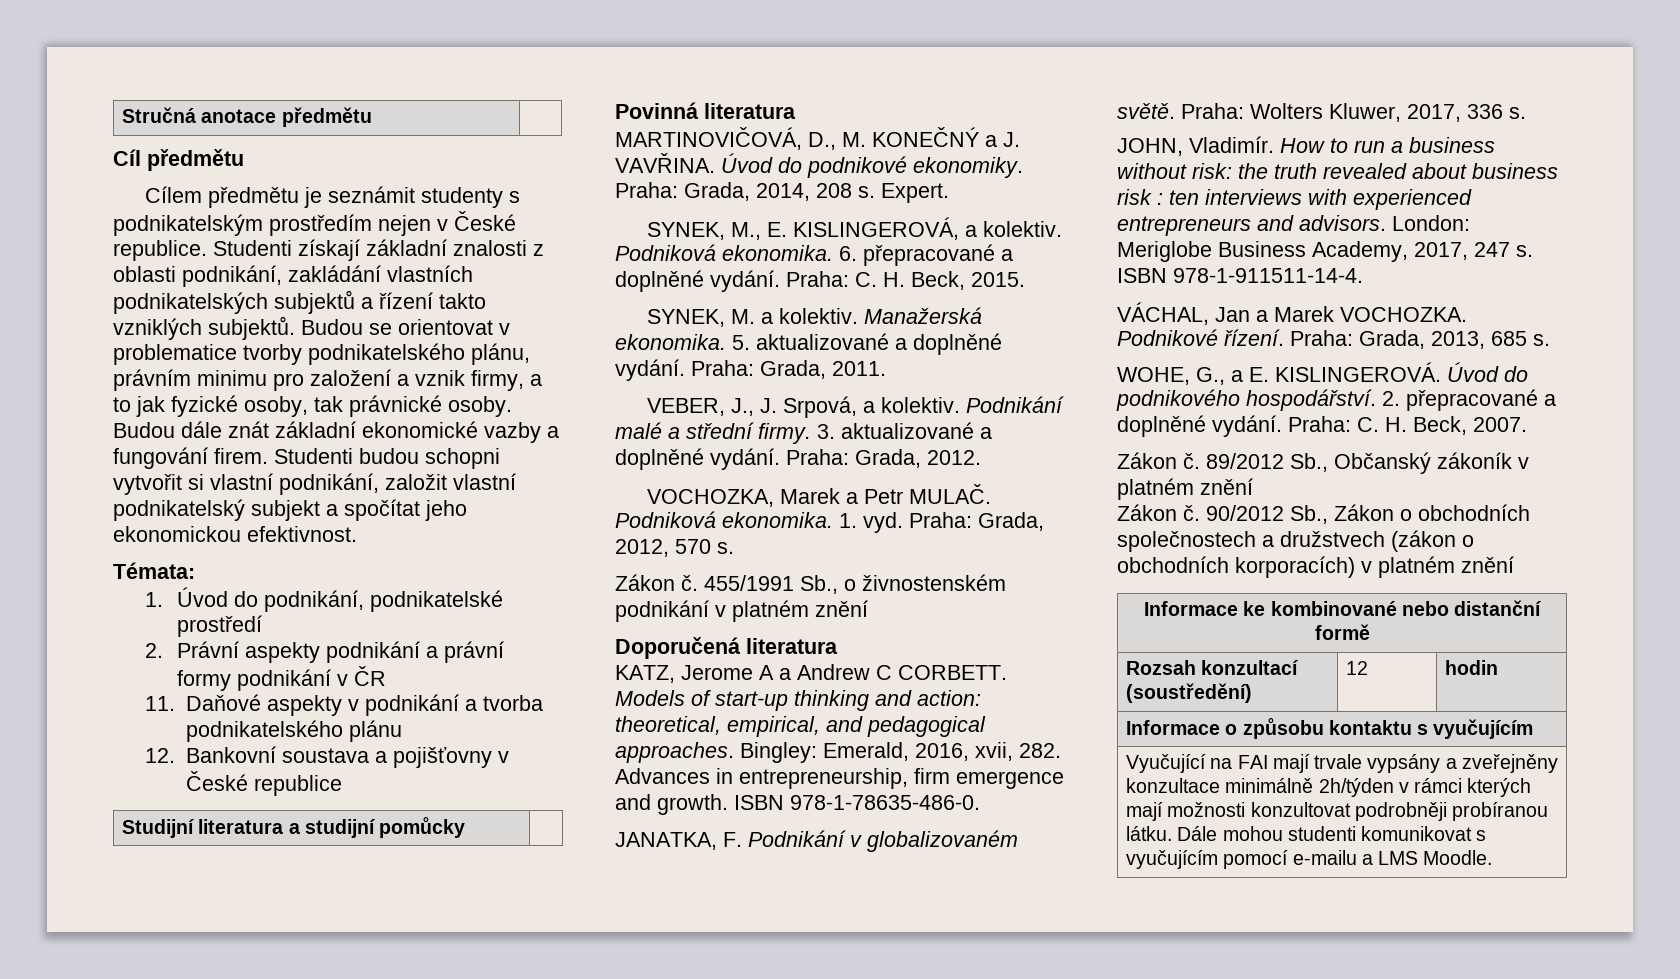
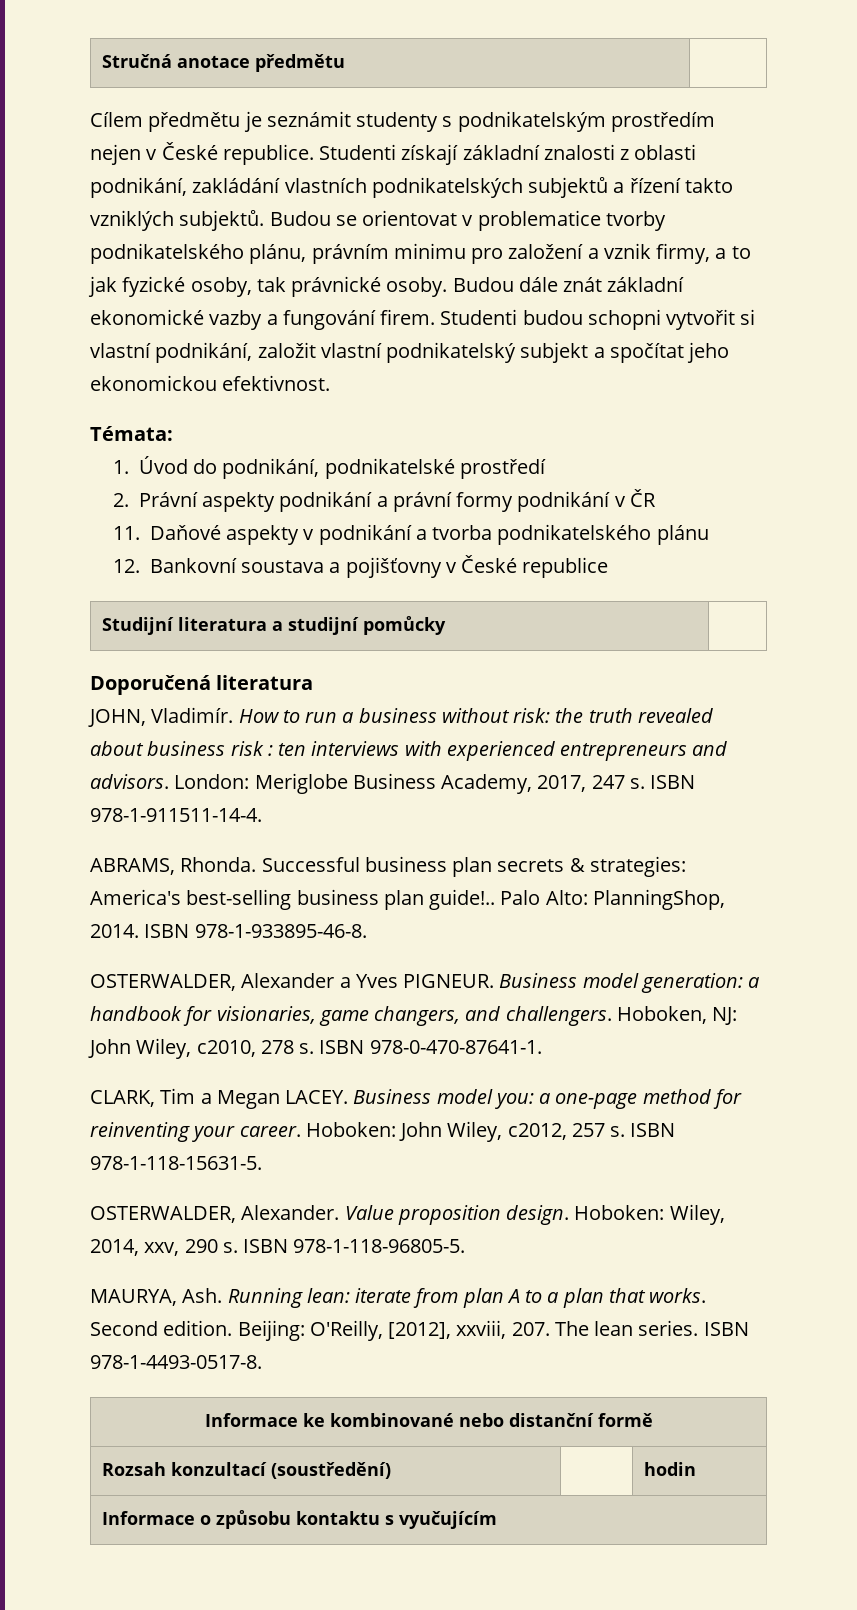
[113,149,244,171] // Cíl předmětu -> (346, 63) none
[615,102,796,119] [615,127,1020,150] [615,153,1023,178] [615,182,949,203] [646,217,1062,240] [615,244,1013,266] [615,270,1025,292] [646,307,982,327] [615,333,1002,355] [615,359,886,381] [646,396,1064,418] [615,422,992,444] [615,448,981,470] [646,484,991,507] [615,511,1044,533] [615,539,734,557] [615,574,1006,594] [615,600,868,622] [615,637,838,659] [615,664,1007,683] [615,690,981,711] [615,716,986,737] [615,742,1061,763] [615,768,1064,789] [615,794,980,815] [615,830,1018,852] [1117,103,1526,122] Povinná literatura // MARTINOVIČOVÁ, D., M. KONEČNÝ a J. VAVŘINA. Úvod do podnikové ekonomiky. Praha: Grada, 2014, 208 s. Expert. // SYNEK, M., E. KISLINGEROVÁ, a kolektiv. Podniková ekonomika. 6. přepracované a doplněné vydání. Praha: C. H. Beck, 2015. // SYNEK, M. a kolektiv. Manažerská ekonomika. 5. aktualizované a doplněné vydání. Praha: Grada, 2011. // VEBER, J., J. Srpová, a kolektiv. Podnikání malé a střední firmy. 3. aktualizované a doplněné vydání. Praha: Grada, 2012. // VOCHOZKA, Marek a Petr MULAČ. Podniková ekonomika. 1. vyd. Praha: Grada, 2012, 570 s. // Zákon č. 455/1991 Sb., o živnostenském podnikání v platném znění // Doporučená literatura // KATZ, Jerome A a Andrew C CORBETT. Models of start-up thinking and action: theoretical, empirical, and pedagogical approaches. Bingley: Emerald, 2016, xvii, 282. Advances in entrepreneurship, firm emergence and growth. ISBN 978-1-78635-486-0. // JANATKA, F. Podnikání v globalizovaném světě. Praha: Wolters Kluwer, 2017, 336 s. -> [90,675,314,695] Doporučená literatura
[1117,302,1467,325] [1117,329,1550,349] [1117,362,1528,385] [1116,389,1556,411] [1117,415,1527,437] [1117,452,1529,474] [1117,478,1253,500] [1117,504,1530,524] [1117,530,1474,552] [1117,556,1514,578] VÁCHAL, Jan a Marek VOCHOZKA. Podnikové řízení. Praha: Grada, 2013, 685 s. // WOHE, G., a E. KISLINGEROVÁ. Úvod do podnikového hospodářství. 2. přepracované a doplněné vydání. Praha: C. H. Beck, 2007. // Zákon č. 89/2012 Sb., Občanský zákoník v platném znění // Zákon č. 90/2012 Sb., Zákon o obchodních společnostech a družstvech (zákon o obchodních korporacích) v platném znění -> [90,856,686,877] [90,889,725,910] [90,924,367,938] [90,973,760,993] [90,1006,738,1026] [88,1038,542,1059] [90,1088,742,1109] [90,1121,676,1142] [90,1156,262,1170] [90,1204,725,1225] [90,1239,466,1256] [90,1288,707,1308] [90,1320,749,1341] [90,1355,262,1369] ABRAMS, Rhonda. Successful business plan secrets & strategies: America's best-selling business plan guide!.. Palo Alto: PlanningShop, 2014. ISBN 978-1-933895-46-8. // OSTERWALDER, Alexander a Yves PIGNEUR. Business model generation: a handbook for visionaries, game changers, and challengers. Hoboken, NJ: John Wiley, c2010, 278 s. ISBN 978-0-470-87641-1. // CLARK, Tim a Megan LACEY. Business model you: a one-page method for reinventing your career. Hoboken: John Wiley, c2012, 257 s. ISBN 978-1-118-15631-5. // OSTERWALDER, Alexander. Value proposition design. Hoboken: Wiley, 2014, xxv, 290 s. ISBN 978-1-118-96805-5. // MAURYA, Ash. Running lean: iterate from plan A to a plan that works. Second edition. Beijing: O'Reilly, [2012], xxviii, 207. The lean series. ISBN 978-1-4493-0517-8.
[1345,661,1368,675] 12 -> (392, 1470) none
[1125,754,1558,773] [1125,778,1532,797] [1125,802,1549,821] [1125,826,1487,841] [1125,850,1493,869] // Vyučující na FAI mají trvale vypsány a zveřejněny konzultace minimálně 2h/týden v rámci kterých mají možnosti konzultovat podrobněji probíranou látku. Dále mohou studenti komunikovat s vyučujícím pomocí e-mailu a LMS Moodle. -> (498, 1520) none

